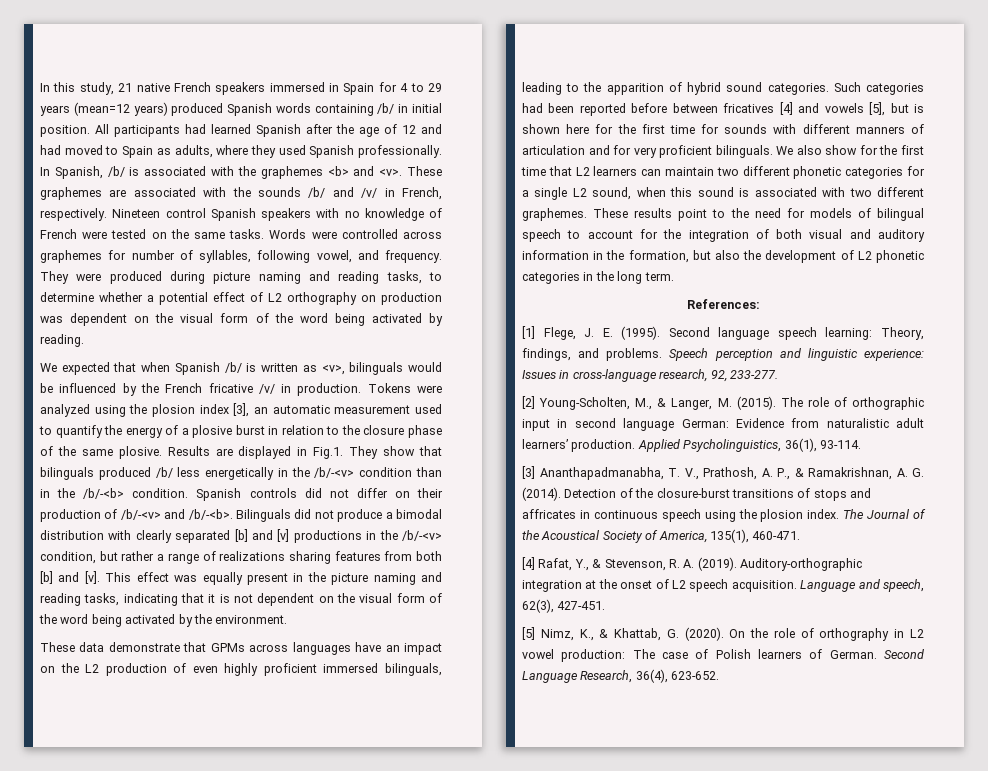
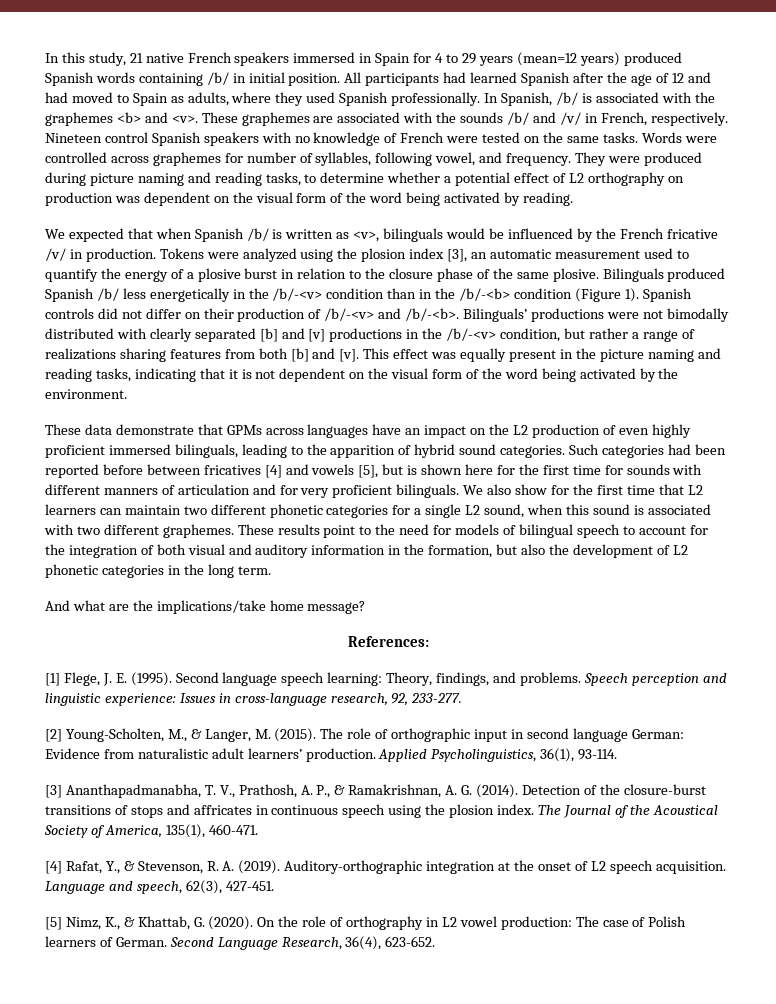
[167,446,443,459] [40,467,151,480] Results are displayed in Fig.1. They show that bilinguals produced -> [602,268,726,282] [45,288,94,302] Bilinguals produced Spanish
[132,488,189,498] condition. -> [513,288,639,302] condition (Figure 1).
[236,509,442,522] [40,530,104,540] Bilinguals did not produce a bimodal distribution -> [463,308,729,322] [45,328,114,339] Bilinguals’ productions were not bimodally distributed
(674, 276) none -> [45,600,366,614] // And what are the implications/take home message?

